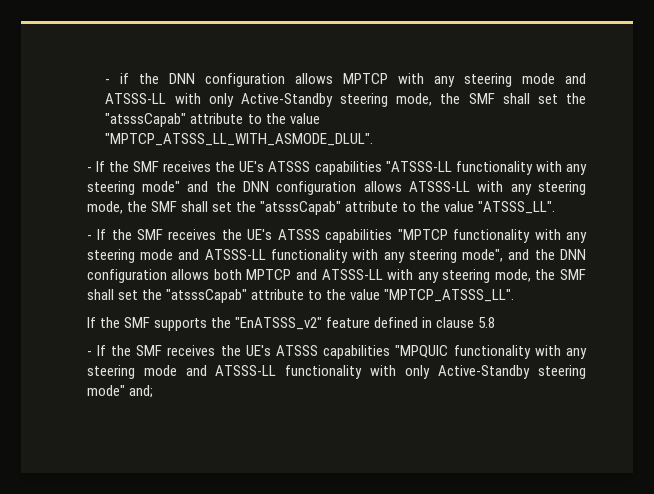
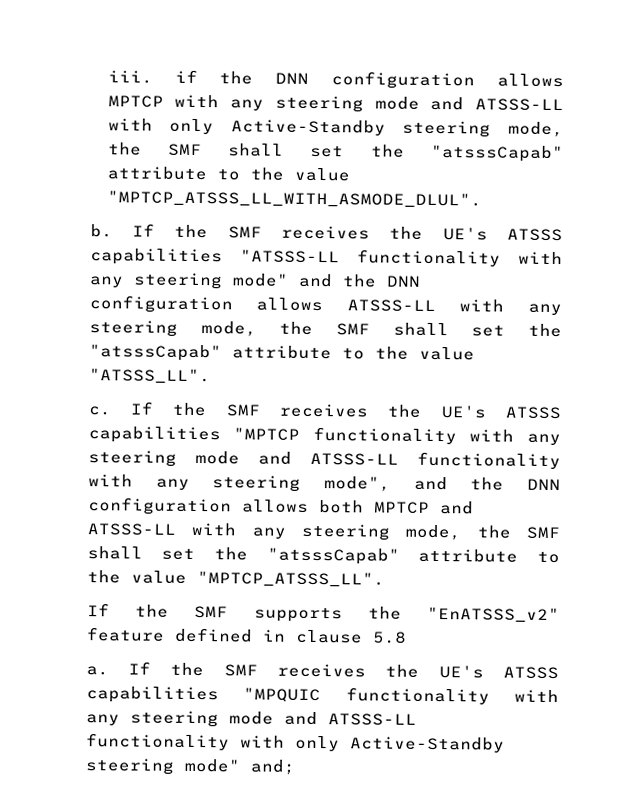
[105,79,111,84] - -> [107,70,153,84] iii.
[86,167,92,172] - -> [89,224,113,238] b.
[86,235,92,240] - -> [87,406,111,416] c.
[86,351,92,356] - -> [85,666,109,676] a.

